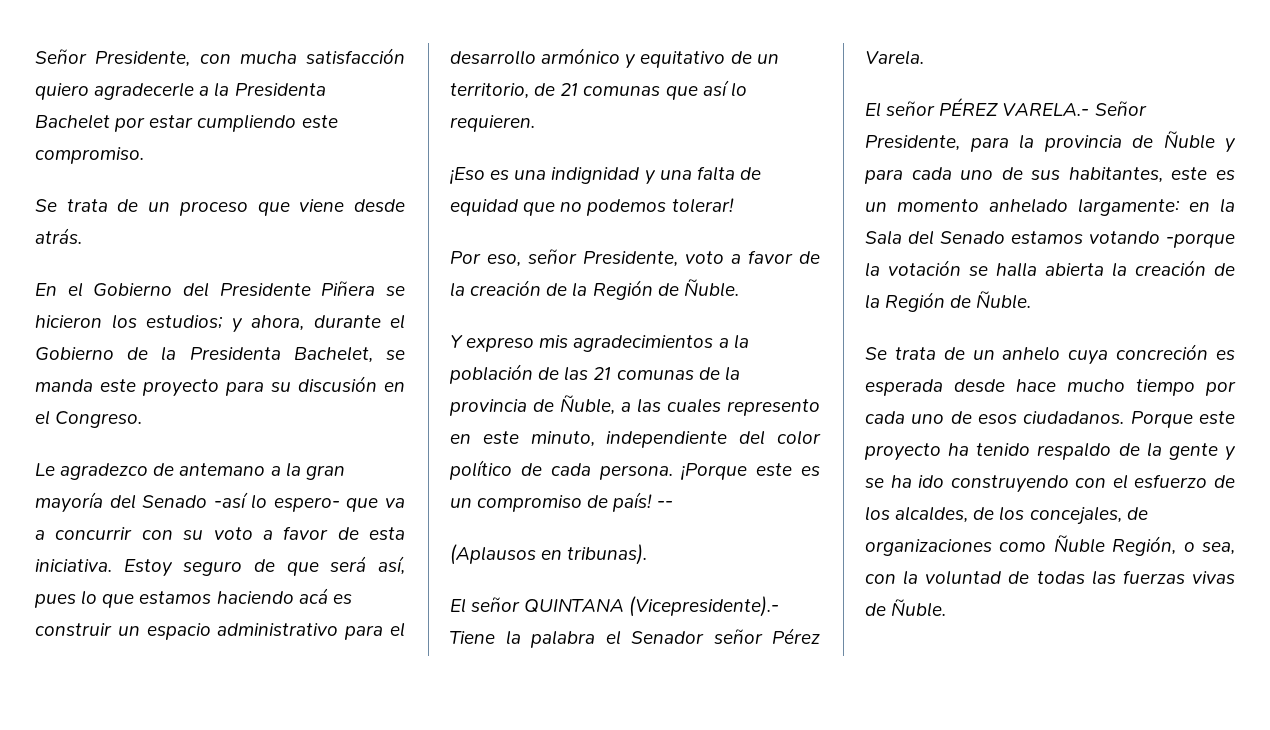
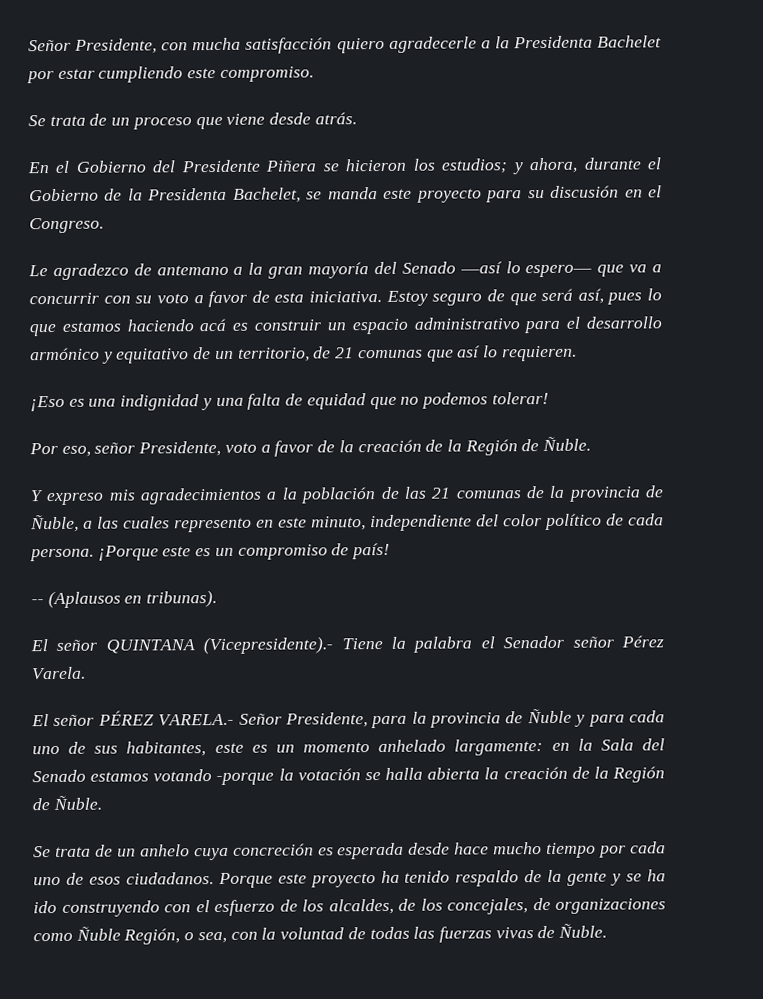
[213,492,340,512] -así lo espero- -> [459,261,593,278] —así lo espero—
(653, 502) none -> (391, 551) //
(673, 504) // -> (44, 602) none

